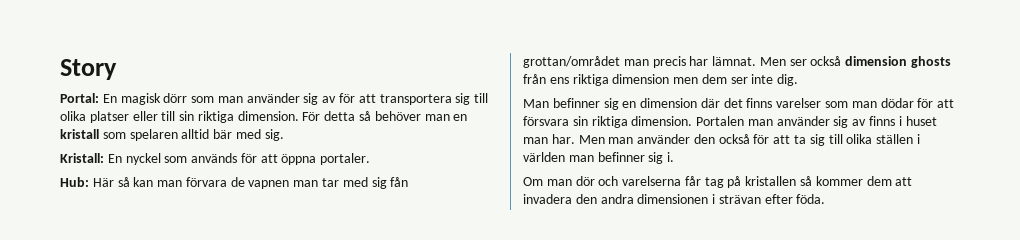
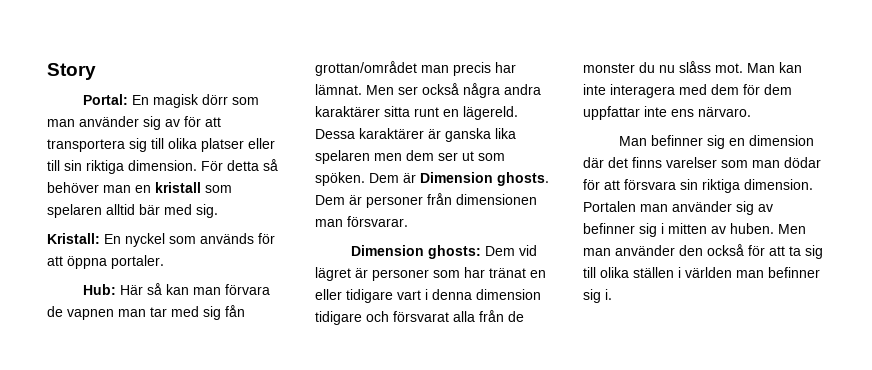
[845,56,952,68] [523,74,799,86] dimension ghosts från ens riktiga dimension men dem ser inte dig. -> [463,83,541,98] [315,106,518,120] [315,128,516,142] [315,150,505,164] [315,172,549,186] [315,193,537,208] [315,216,408,227] [350,245,537,259] [315,267,546,281] [315,289,541,303] [315,310,524,325] [583,61,802,73] [583,84,792,98] [583,106,751,120] några andra karaktärer sitta runt en lägereld. Dessa karaktärer är ganska lika spelaren men dem ser ut som spöken. Dem är Dimension ghosts. Dem är personer från dimensionen man försvarar. // Dimension ghosts: Dem vid lägret är personer som har tränat en eller tidigare vart i denna dimension tidigare och försvarat alla från de monster du nu slåss mot. Man kan inte interagera med dem för dem uppfattar inte ens närvaro.
[869,116,937,126] [523,134,575,144] finns i huset man har. -> [583,223,774,237] befinner sig i mitten av huben.
[523,176,913,188] [523,194,826,204] // Om man dör och varelserna får tag på kristallen så kommer dem att invadera den andra dimensionen i strävan efter föda. -> (612, 294) none

